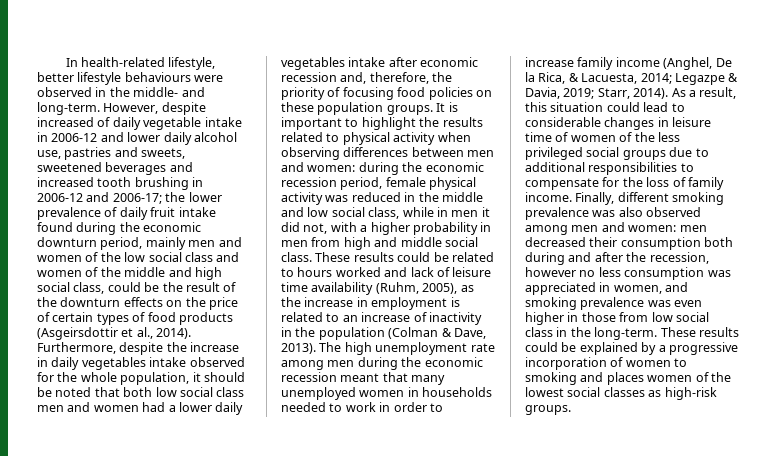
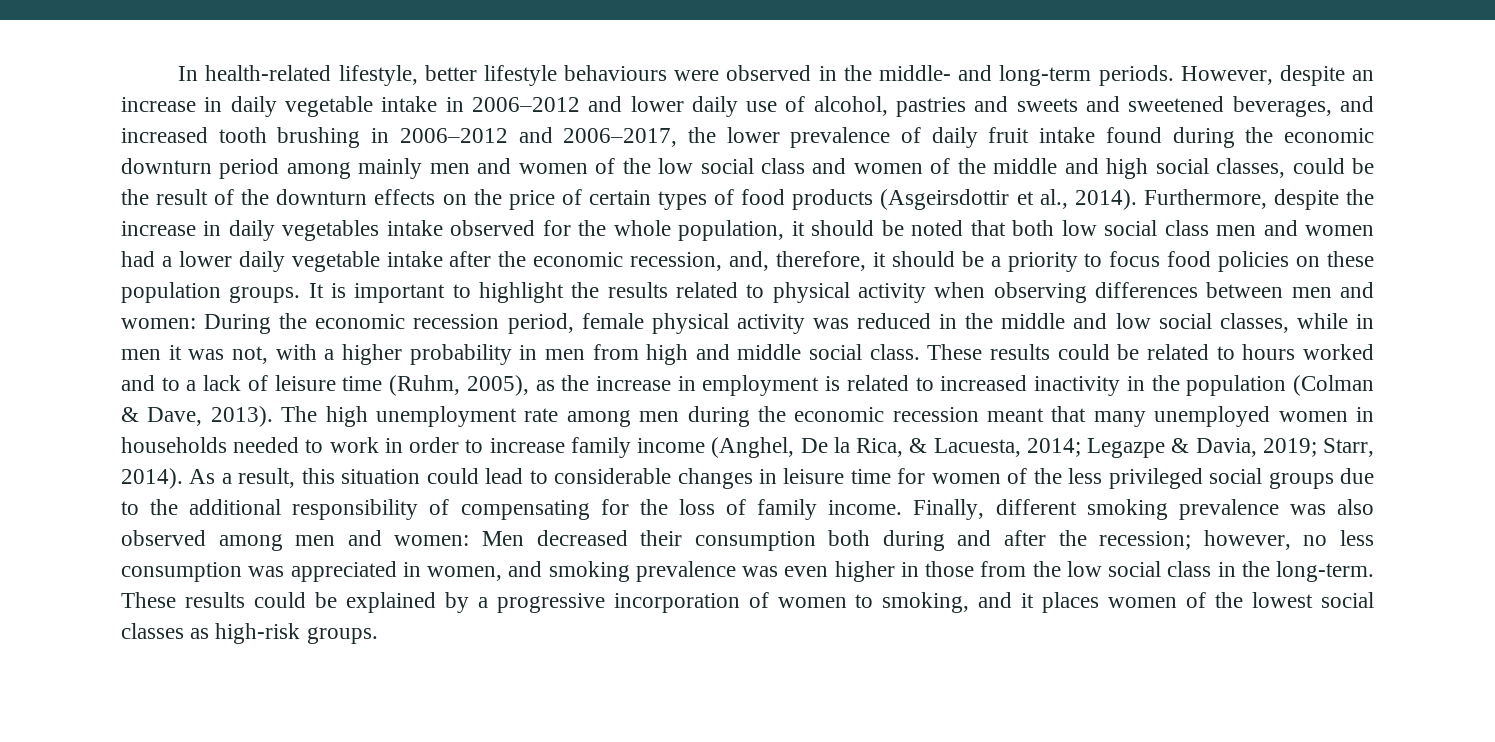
[37,102,206,115] [37,117,111,127] long-term. However, despite increased of -> [999,65,1374,86] [121,97,223,112] long-term periods. However, despite an increase in
[51,133,98,142] 2006-12 -> [471,97,580,112] 2006–2012
[193,132,237,142] [37,147,186,160] [37,162,167,175] alcohol use, pastries and sweets, sweetened beverages -> [746,96,1332,117] use of alcohol, pastries and sweets and sweetened beverages,
[37,192,162,204] 2006-12 and 2006-17; -> [399,127,678,147] 2006–2012 and 2006–2017,
[100,237,143,250] period, -> [219,158,351,179] period among
[73,282,105,294] class, -> [1216,158,1286,178] classes,
[281,57,345,70] vegetables -> [291,251,380,272] vegetable
[420,57,479,67] [281,72,453,84] [281,87,394,100] economic recession and, therefore, the priority of focusing -> [498,251,1161,272] the economic recession, and, therefore, it should be a priority to focus
[358,162,399,175] during -> [204,314,272,334] During
[368,207,400,219] class, -> [1219,313,1289,333] classes,
[281,222,300,232] did -> [188,349,225,360] was
(408, 272) none -> [161,377,197,391] to a
[311,282,374,295] availability -> (383, 383) none
[342,312,427,322] an increase of -> [940,375,1028,391] increased
[555,132,569,142] of -> [897,468,926,484] for
[525,162,694,175] [525,178,599,190] additional responsibilities to compensate -> [150,499,590,520] the additional responsibility of compensating
[679,225,707,232] men -> [481,531,524,546] Men
[649,252,709,264] [525,267,576,277] recession, however -> [1099,530,1291,550] recession; however,
(649, 317) none -> [1032,561,1061,577] the
[525,372,604,385] smoking and -> [882,592,1035,613] smoking, and it

